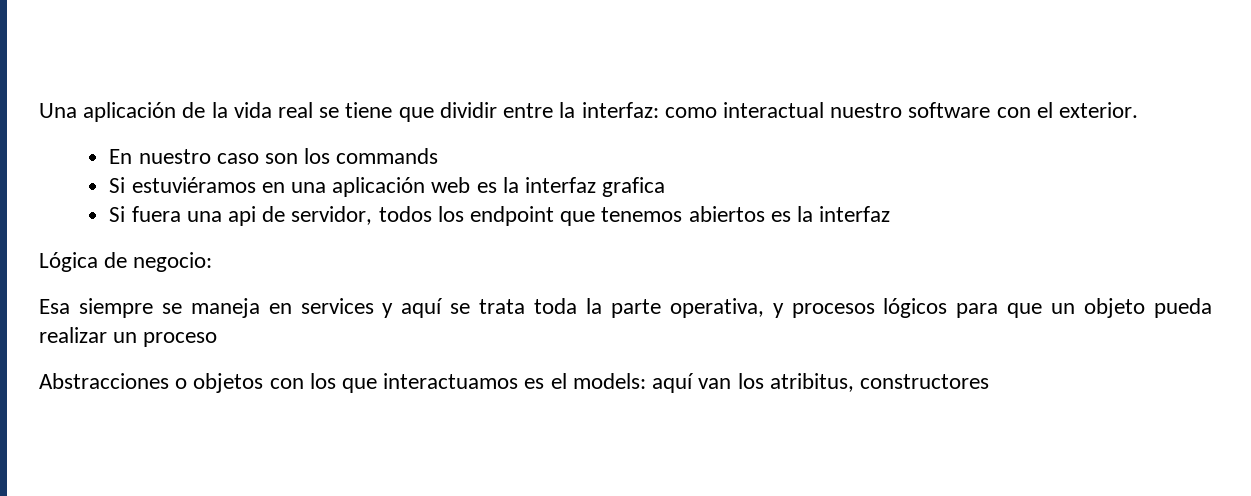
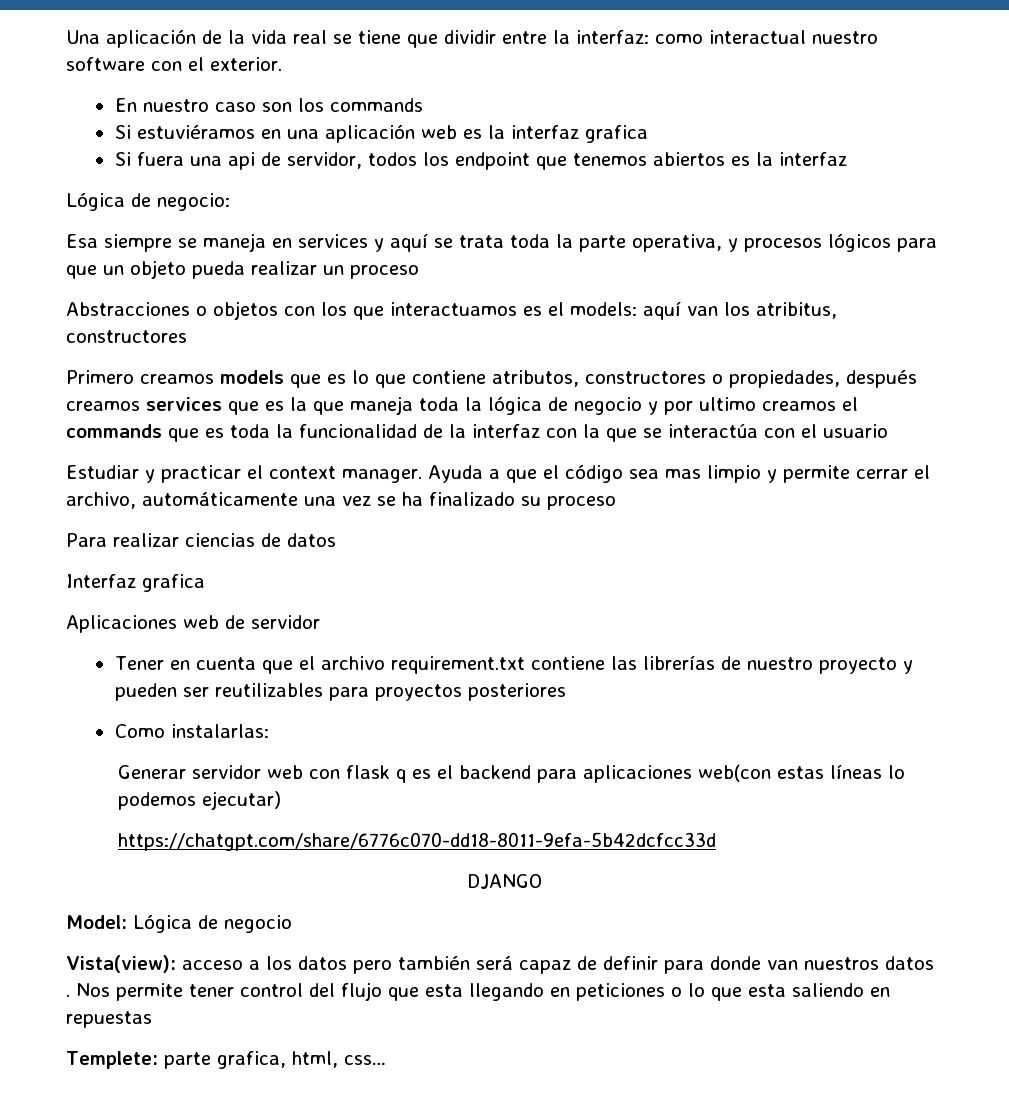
(989, 381) none -> [66,370,917,388] [66,396,858,415] [66,424,888,442] [66,464,930,483] [66,492,616,510] [66,533,336,547] [66,574,205,592] [66,615,320,633] [114,655,913,674] [114,683,566,701] [114,724,269,738] [118,764,906,783] [118,791,282,810] [118,832,717,851] [467,874,542,889] [66,914,292,933] [66,955,934,974] [66,982,890,1001] [66,1011,152,1028] [66,1051,386,1069] // Primero creamos models que es lo que contiene atributos, constructores o propiedades, después creamos services que es la que maneja toda la lógica de negocio y por ultimo creamos el commands que es toda la funcionalidad de la interfaz con la que se interactúa con el usuario // Estudiar y practicar el context manager. Ayuda a que el código sea mas limpio y permite cerrar el archivo, automáticamente una vez se ha finalizado su proceso // Para realizar ciencias de datos // Interfaz grafica // Aplicaciones web de servidor // Tener en cuenta que el archivo requirement.txt contiene las librerías de nuestro proyecto y pueden ser reutilizables para proyectos posteriores // Como instalarlas: // Generar servidor web con flask q es el backend para aplicaciones web(con estas líneas lo podemos ejecutar) // https://chatgpt.com/share/6776c070-dd18-8011-9efa-5b42dcfcc33d // DJANGO // Model: Lógica de negocio // Vista(view): acceso a los datos pero también será capaz de definir para donde van nuestros datos . Nos permite tener control del flujo que esta llegando en peticiones o lo que esta saliendo en repuestas // Templete: parte grafica, html, css…

